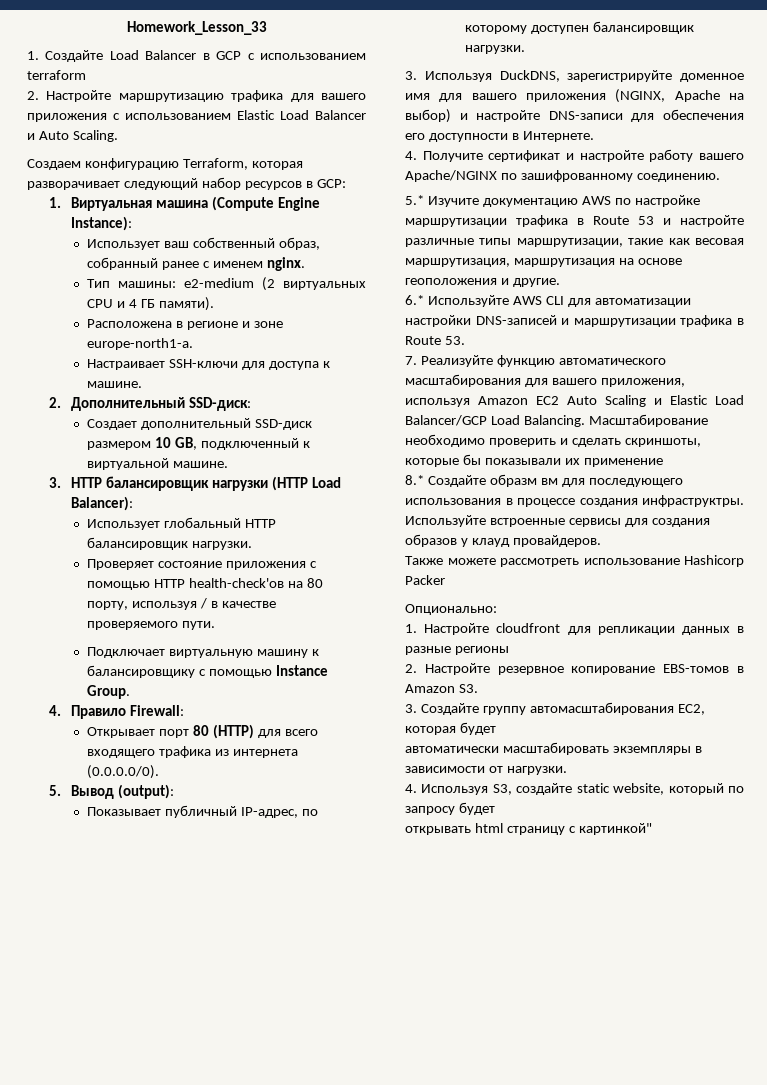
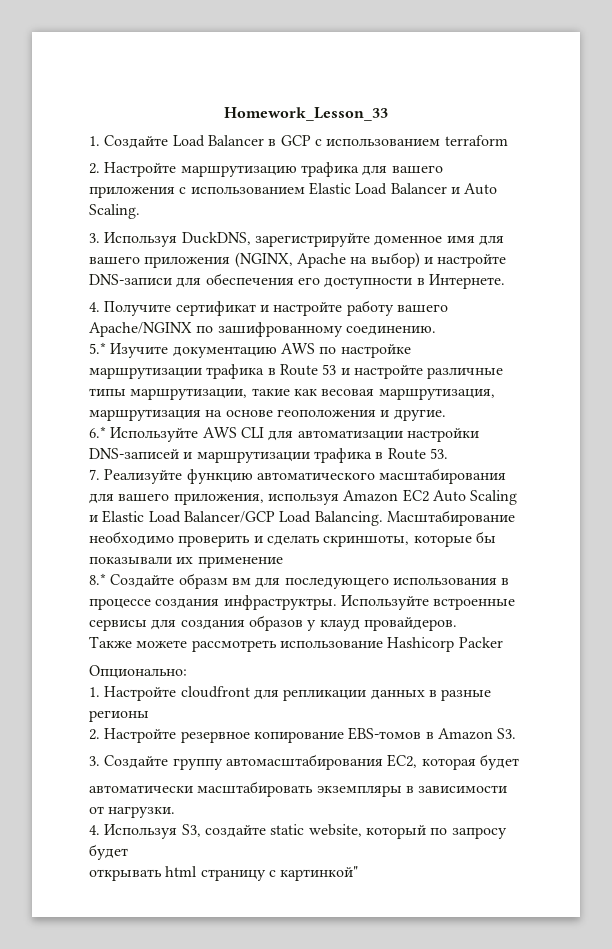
[27,158,303,170] [27,177,346,190] [48,196,320,211] [70,216,132,231] [86,237,320,250] [86,257,305,271] [86,277,366,291] [86,297,214,311] [86,319,283,330] [86,338,193,350] [86,359,330,370] [86,381,142,388] [48,397,251,411] [86,418,312,430] [86,437,310,450] [86,458,228,470] [48,476,341,491] [70,496,133,511] [86,517,276,530] [86,537,252,550] [86,559,317,570] [86,578,323,590] [86,598,276,610] [86,621,215,630] [86,647,319,658] [86,665,328,678] [86,685,130,699] [48,705,184,719] [86,724,318,739] [86,746,298,758] [86,765,159,779] [48,784,174,799] [86,805,318,818] [464,21,694,34] [464,45,525,54] // Создаем конфигурацию Terraform, которая разворачивает следующий набор ресурсов в GCP: // 1. Виртуальная машина (Compute Engine Instance): // Использует ваш собственный образ, собранный ранее с именем nginx. // Тип машины: e2-medium (2 виртуальных CPU и 4 ГБ памяти). // Расположена в регионе и зоне europe-north1-a. // Настраивает SSH-ключи для доступа к машине. // 2. Дополнительный SSD-диск: // Создает дополнительный SSD-диск размером 10 GB, подключенный к виртуальной машине. // 3. HTTP балансировщик нагрузки (HTTP Load Balancer): // Использует глобальный HTTP балансировщик нагрузки. // Проверяет состояние приложения с помощью HTTP health-check'ов на 80 порту, используя / в качестве проверяемого пути. // Подключает виртуальную машину к балансировщику с помощью Instance Group. // 4. Правило Firewall: // Открывает порт 80 (HTTP) для всего входящего трафика из интернета (0.0.0.0/0). // 5. Вывод (output): // Показывает публичный IP-адрес, по которому доступен балансировщик нагрузки. -> (140, 211) none

